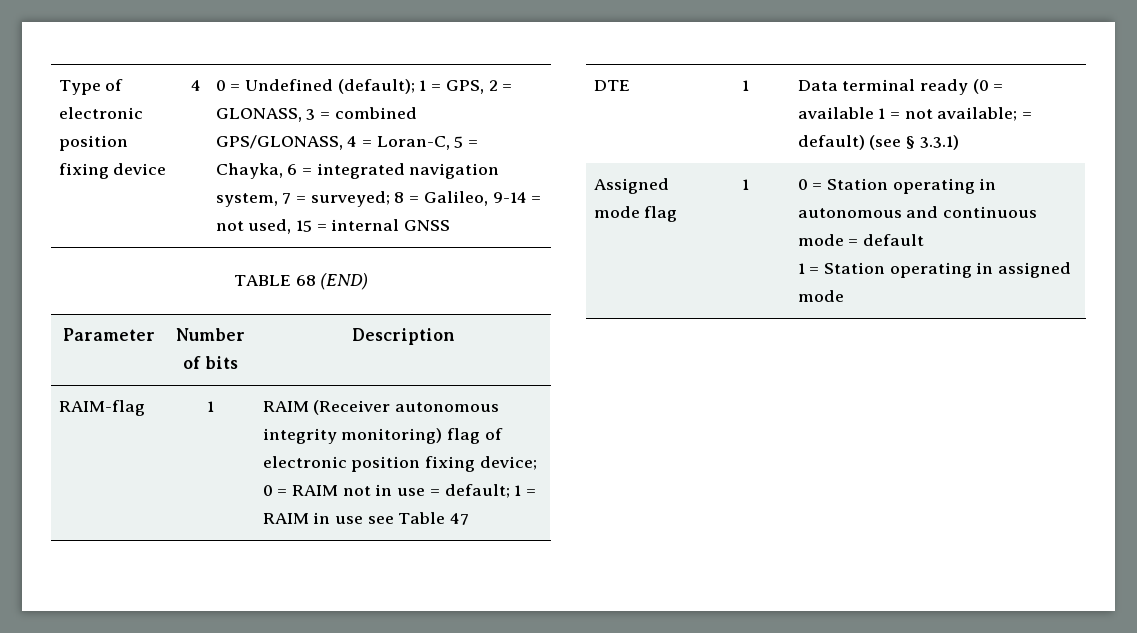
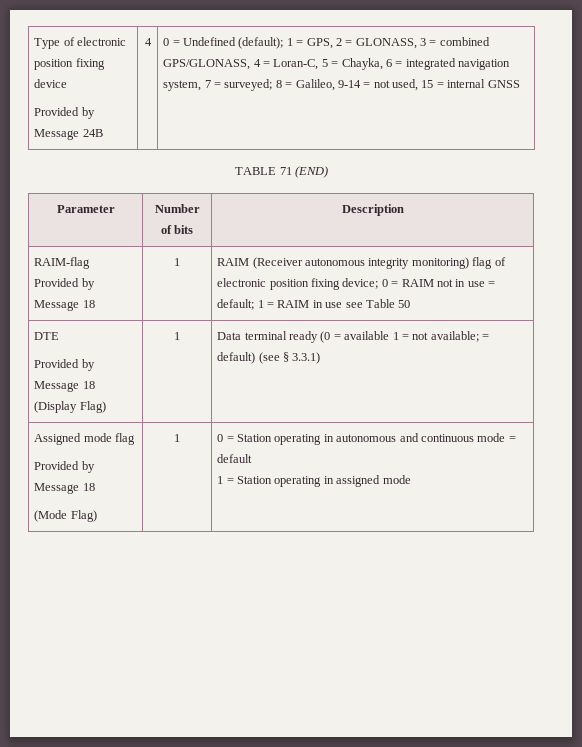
(167, 169) none -> [34,107,95,119] [34,129,103,140] // Provided by Message 24B
[295,275,316,286] 68 -> [279,167,292,175] 71
(145, 408) none -> [34,278,95,290] [34,300,95,311] Provided by Message 18
[450,513,470,525] 47 -> [398,300,411,308] 50
(630, 85) none -> [34,359,95,371] [34,381,95,392] [34,401,106,413] // Provided by Message 18 (Display Flag)
(678, 214) none -> [34,461,95,473] [34,483,95,494] [34,510,97,522] // Provided by Message 18 // (Mode Flag)

